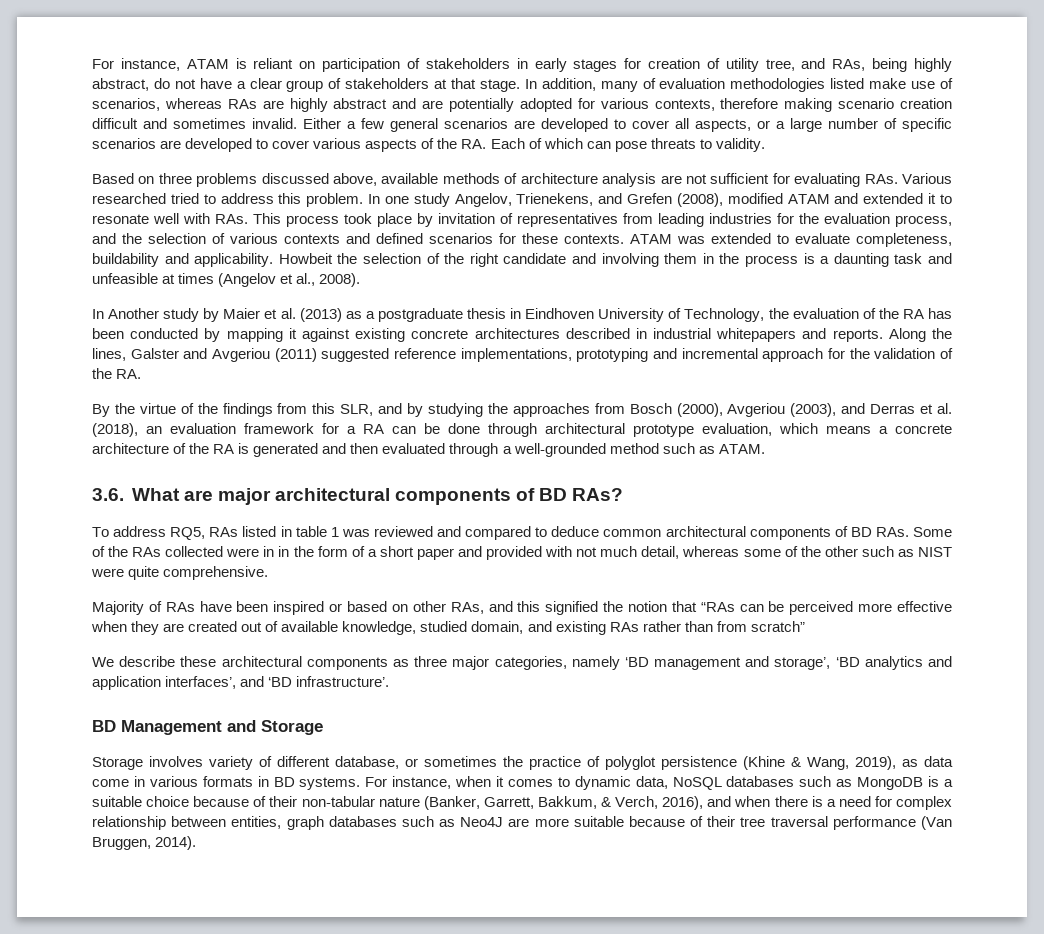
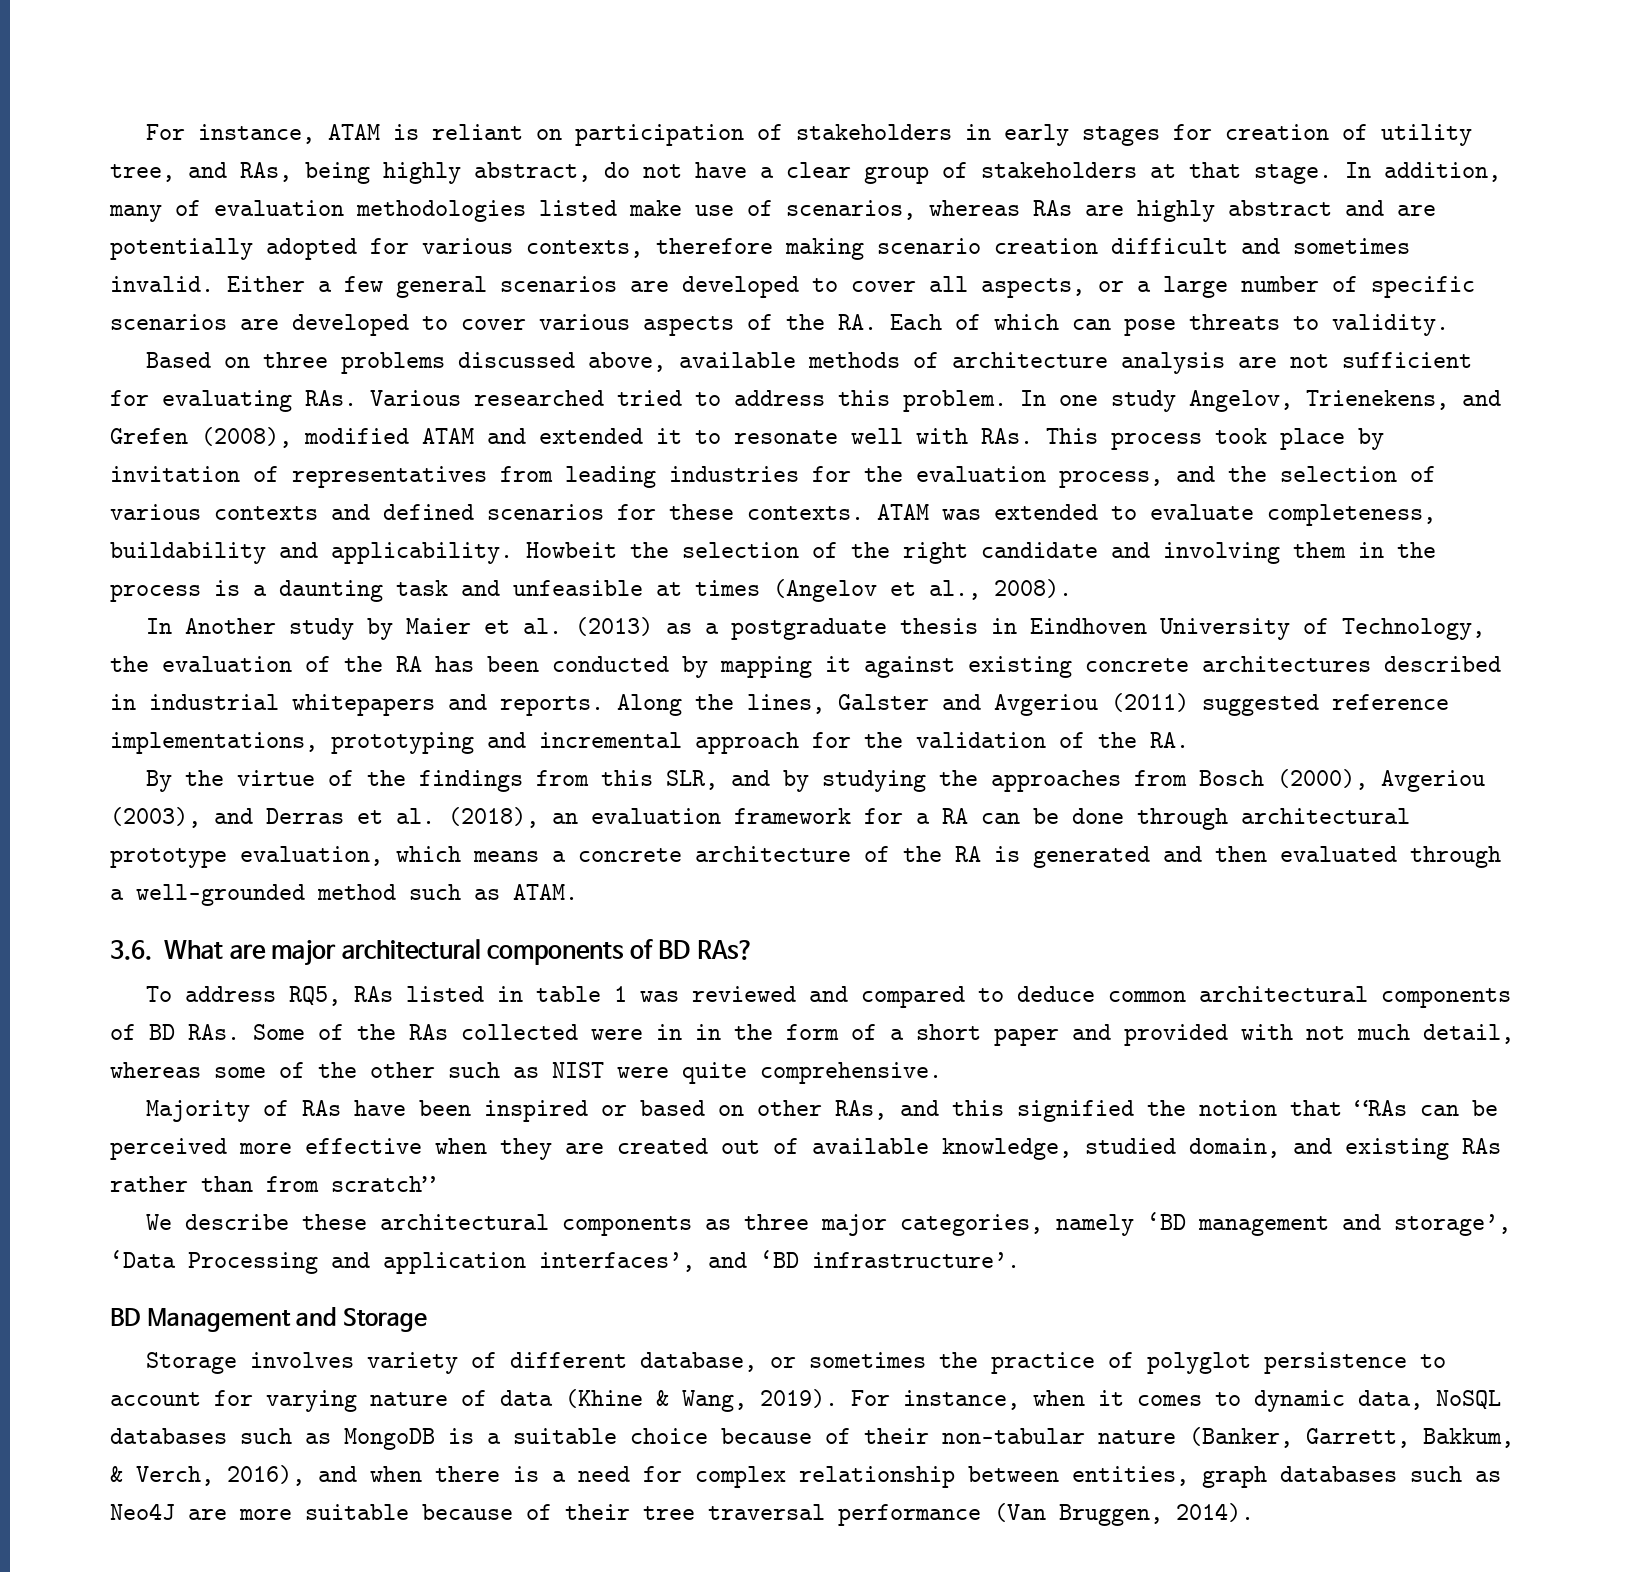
[835,656,923,670] ‘BD analytics -> [110,1250,318,1274] ‘Data Processing
[743,756,953,770] [92,776,361,790] (Khine & Wang, 2019), as data come in various formats in BD systems. -> [1420,1354,1447,1368] [110,1389,838,1412] to account for varying nature of data (Khine & Wang, 2019).

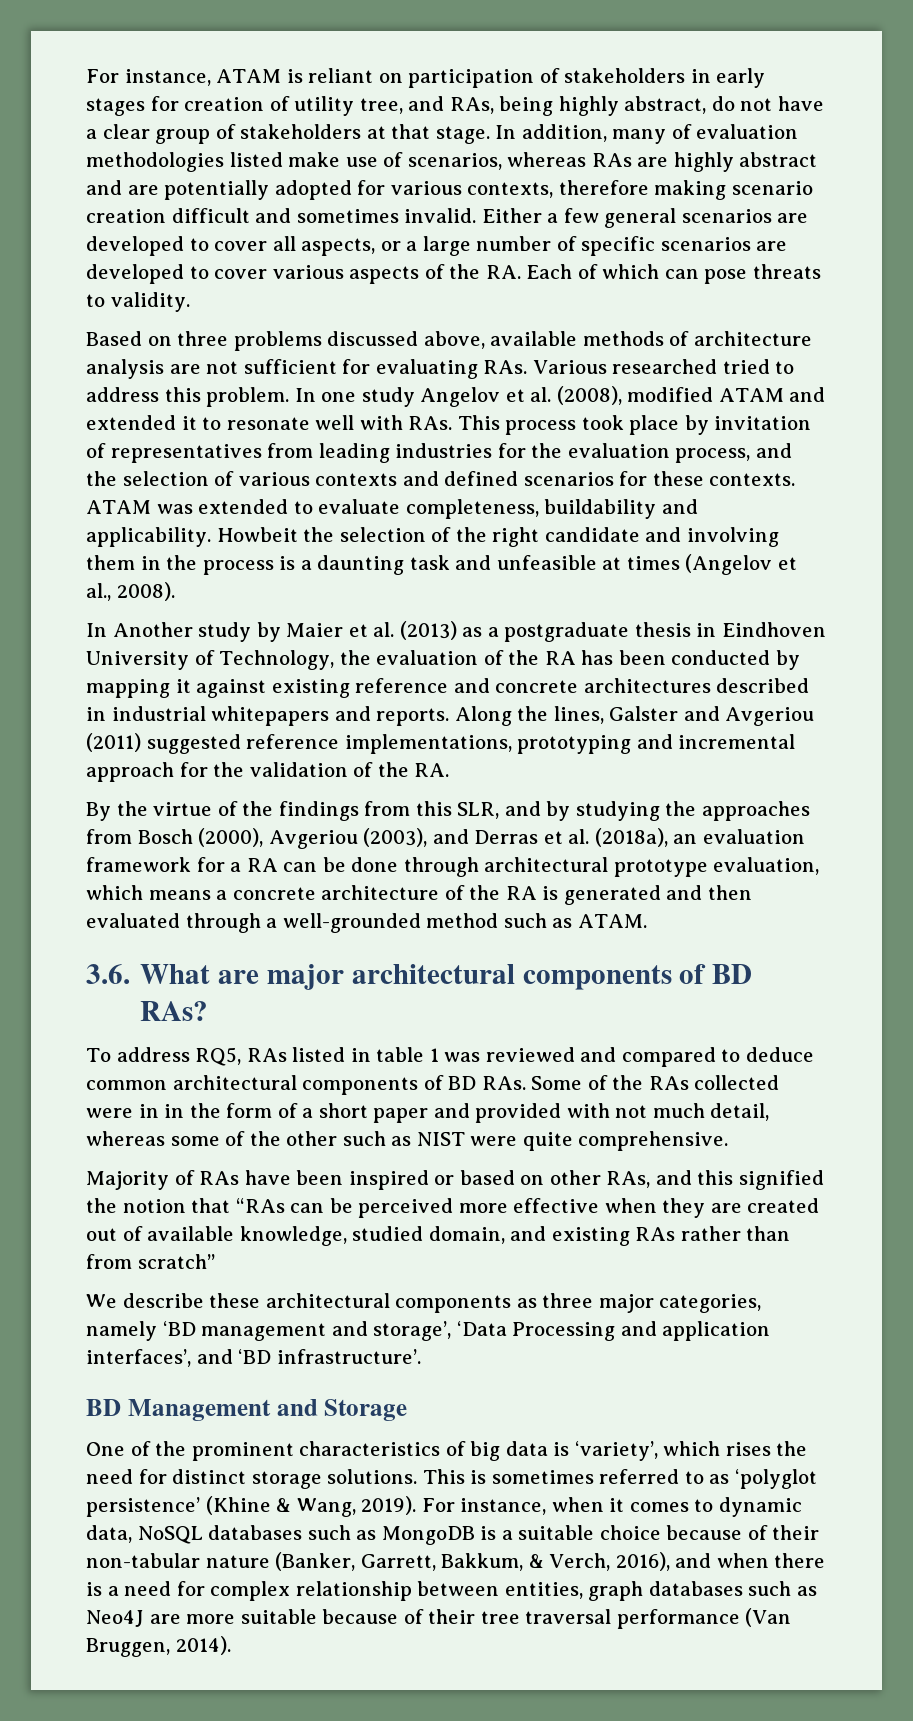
[1189,390,1501,412] [110,428,188,444] Angelov, Trienekens, and Grefen -> [420,387,552,407] Angelov et al.
(1072, 667) none -> [355,678,490,693] reference and
[448,807,539,828] (2018), -> [594,828,668,847] (2018a),
[146,1352,1447,1374] [110,1390,553,1412] Storage involves variety of different database, or sometimes the practice of polyglot persistence to account for varying nature of data -> [86,1441,808,1461] [86,1469,817,1489] [86,1497,200,1517] One of the prominent characteristics of big data is ‘variety’, which rises the need for distinct storage solutions. This is sometimes referred to as ‘polyglot persistence’

